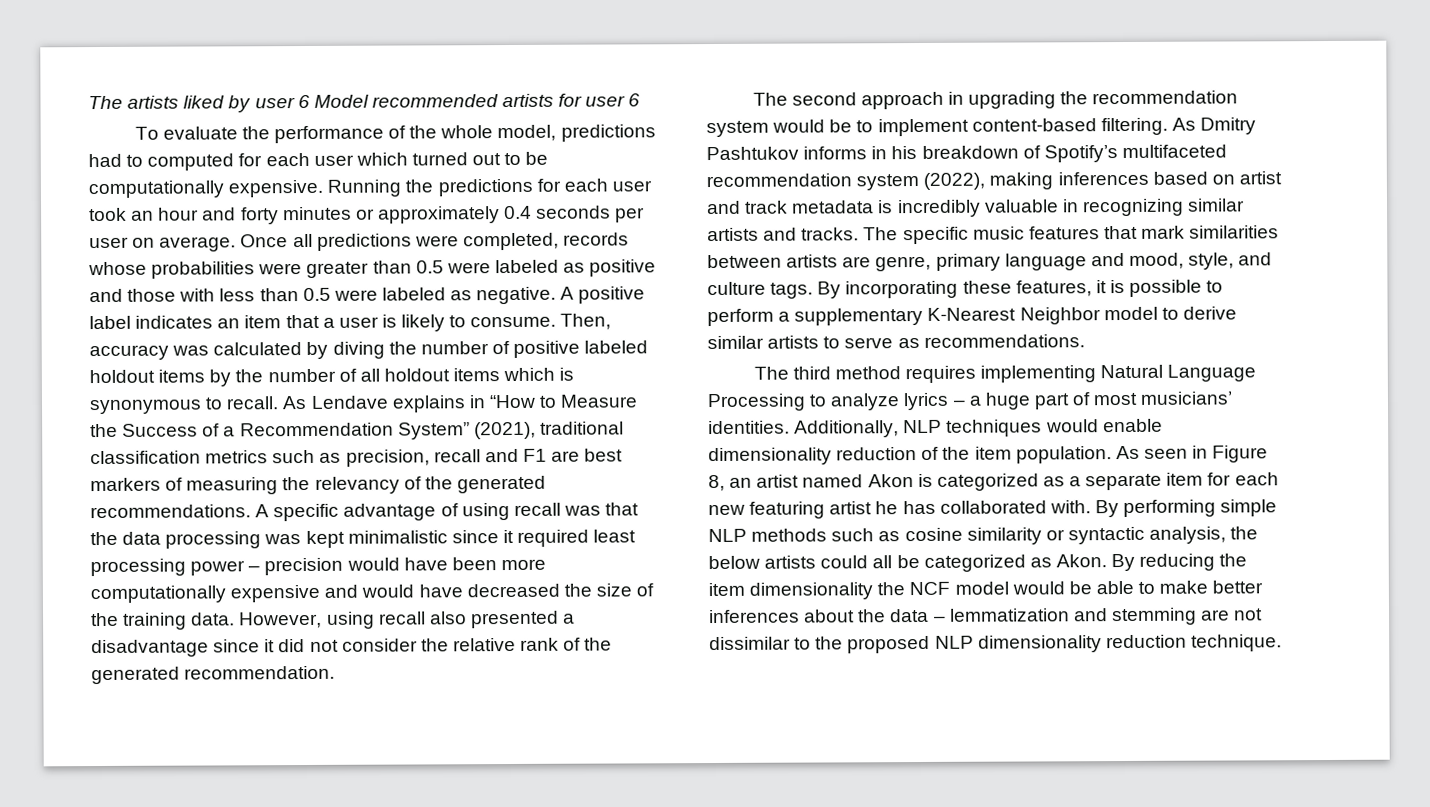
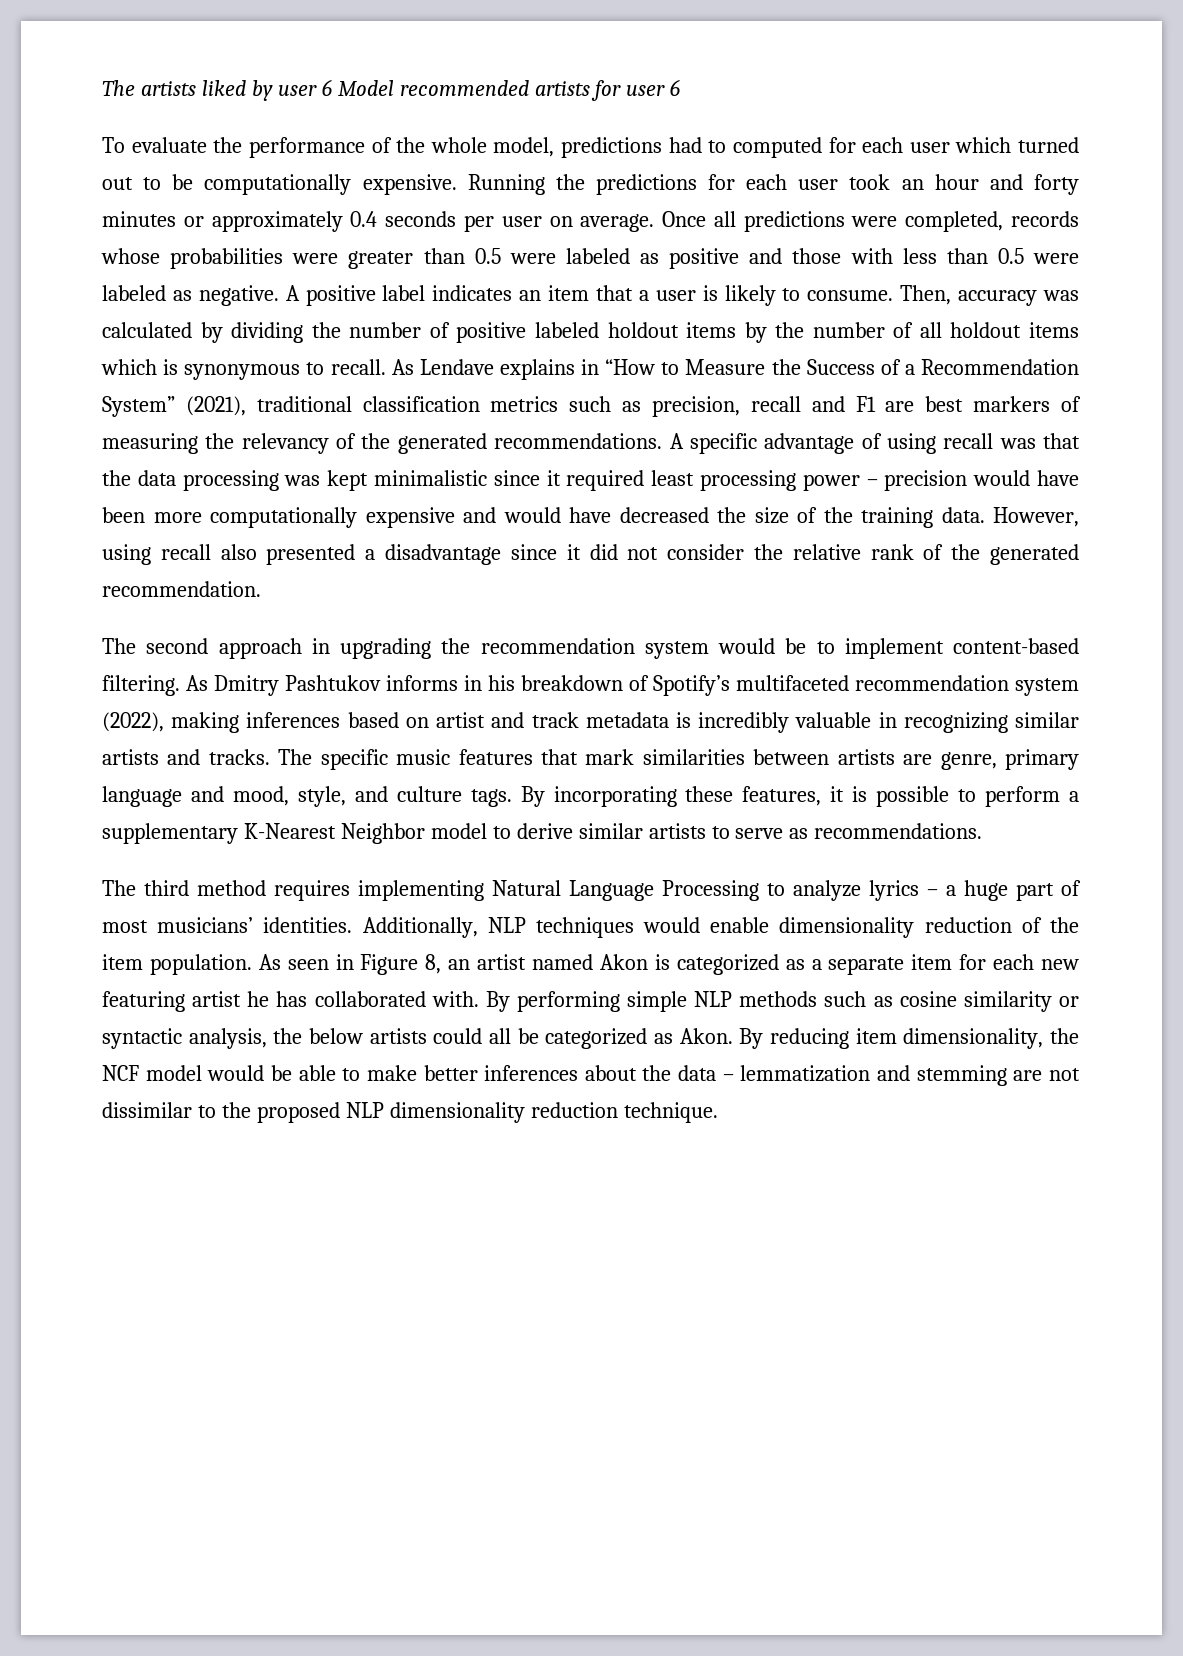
[332,341,385,359] diving -> [231,322,304,343] dividing
[1219,553,1248,567] [708,582,874,600] the item dimensionality -> [855,1028,1044,1049] item dimensionality,

